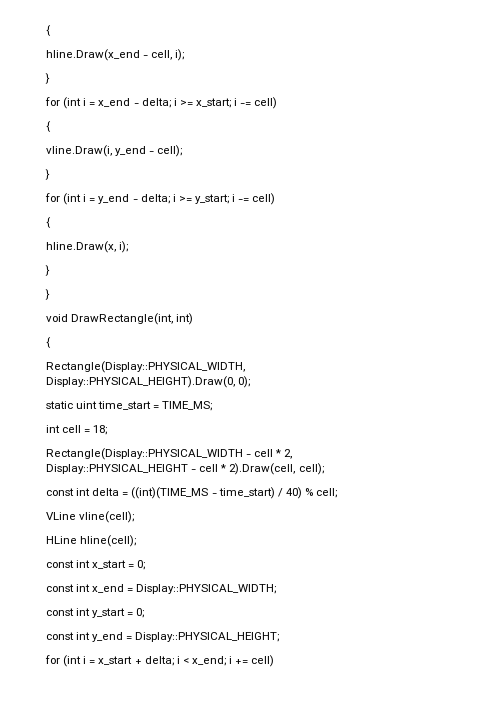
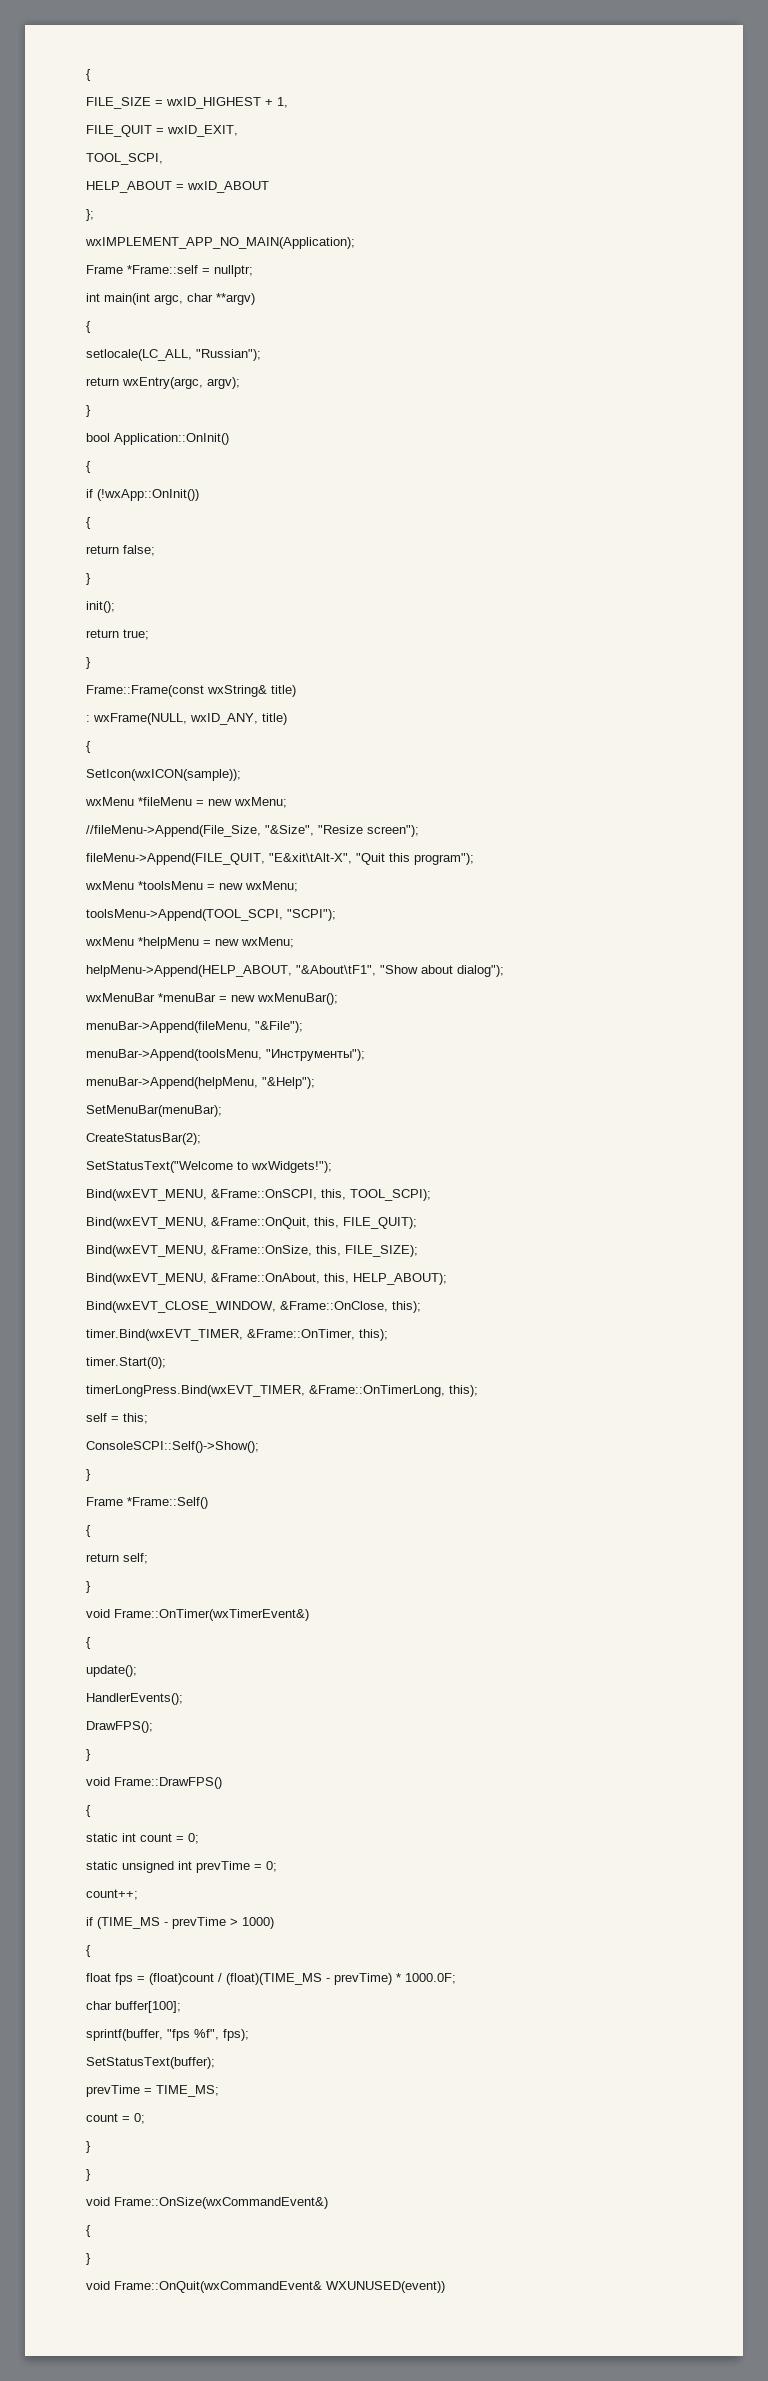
[46,25,51,36] [46,49,185,61] [45,73,50,84] [45,97,278,109] [46,121,51,132] [46,145,183,157] [45,169,50,180] [45,193,276,205] [46,217,51,228] [46,241,129,253] { // hline.Draw(x_end - cell, i); // } // for (int i = x_end - delta; i >= x_start; i -= cell) // { // vline.Draw(i, y_end - cell); // } // for (int i = y_end - delta; i >= y_start; i -= cell) // { // hline.Draw(x, i); -> [86,69,91,81] [86,97,288,109] [86,125,238,137] [86,153,163,165] [86,181,269,193] [86,209,94,221] [85,237,355,249] [86,265,253,277] [86,293,255,305] [86,321,91,333] [86,349,261,361] [86,377,240,389] [86,405,91,417] [86,433,229,445] [86,461,91,473] [86,489,199,501] [86,517,91,529] [86,545,155,556] [86,573,91,585] [86,601,115,613] [86,629,149,640] [86,657,91,669] [86,685,296,697] [86,713,287,725] [86,741,91,753] [86,769,241,781] [85,797,287,808] [86,825,419,837] [86,853,474,865] [85,881,298,892] [86,909,336,921] [85,937,294,949] [86,965,504,977] [85,993,338,1005] [86,1021,303,1033] [86,1049,365,1061] [86,1077,315,1089] [86,1105,222,1117] [86,1133,201,1145] [86,1161,332,1173] [86,1189,431,1201] [86,1217,417,1229] [86,1245,418,1257] [86,1273,447,1285] [86,1301,421,1313] [86,1329,388,1341] [86,1357,166,1369] [86,1385,478,1397] [86,1413,148,1424] [86,1441,259,1453] [86,1469,91,1481] [86,1497,208,1509] [86,1525,91,1537] [86,1553,148,1564] [86,1581,91,1593] [86,1609,309,1621] [86,1637,91,1649] [86,1665,137,1677] [86,1693,183,1705] [86,1721,153,1733] [86,1749,91,1761] [86,1777,222,1789] [86,1805,91,1817] [86,1833,199,1844] [86,1861,277,1873] [86,1889,138,1900] [86,1917,274,1929] [86,1945,91,1957] [86,1973,456,1985] [86,2001,181,2013] [86,2029,249,2041] [86,2057,215,2069] [86,2085,219,2097] [86,2113,145,2124] { // FILE_SIZE = wxID_HIGHEST + 1, // FILE_QUIT = wxID_EXIT, // TOOL_SCPI, // HELP_ABOUT = wxID_ABOUT // }; // wxIMPLEMENT_APP_NO_MAIN(Application); // Frame *Frame::self = nullptr; // int main(int argc, char **argv) // { // setlocale(LC_ALL, "Russian"); // return wxEntry(argc, argv); // } // bool Application::OnInit() // { // if (!wxApp::OnInit()) // { // return false; // } // init(); // return true; // } // Frame::Frame(const wxString& title) // : wxFrame(NULL, wxID_ANY, title) // { // SetIcon(wxICON(sample)); // wxMenu *fileMenu = new wxMenu; // //fileMenu->Append(File_Size, "&Size", "Resize screen"); // fileMenu->Append(FILE_QUIT, "E&xit\tAlt-X", "Quit this program"); // wxMenu *toolsMenu = new wxMenu; // toolsMenu->Append(TOOL_SCPI, "SCPI"); // wxMenu *helpMenu = new wxMenu; // helpMenu->Append(HELP_ABOUT, "&About\tF1", "Show about dialog"); // wxMenuBar *menuBar = new wxMenuBar(); // menuBar->Append(fileMenu, "&File"); // menuBar->Append(toolsMenu, "Инструменты"); // menuBar->Append(helpMenu, "&Help"); // SetMenuBar(menuBar); // CreateStatusBar(2); // SetStatusText("Welcome to wxWidgets!"); // Bind(wxEVT_MENU, &Frame::OnSCPI, this, TOOL_SCPI); // Bind(wxEVT_MENU, &Frame::OnQuit, this, FILE_QUIT); // Bind(wxEVT_MENU, &Frame::OnSize, this, FILE_SIZE); // Bind(wxEVT_MENU, &Frame::OnAbout, this, HELP_ABOUT); // Bind(wxEVT_CLOSE_WINDOW, &Frame::OnClose, this); // timer.Bind(wxEVT_TIMER, &Frame::OnTimer, this); // timer.Start(0); // timerLongPress.Bind(wxEVT_TIMER, &Frame::OnTimerLong, this); // self = this; // ConsoleSCPI::Self()->Show(); // } // Frame *Frame::Self() // { // return self; // } // void Frame::OnTimer(wxTimerEvent&) // { // update(); // HandlerEvents(); // DrawFPS(); // } // void Frame::DrawFPS() // { // static int count = 0; // static unsigned int prevTime = 0; // count++; // if (TIME_MS - prevTime > 1000) // { // float fps = (float)count / (float)(TIME_MS - prevTime) * 1000.0F; // char buffer[100]; // sprintf(buffer, "fps %f", fps); // SetStatusText(buffer); // prevTime = TIME_MS; // count = 0;
[71,313,194,325] [46,337,51,348] [46,361,245,373] [46,376,251,388] [46,401,213,411] [46,425,108,435] [46,448,293,460] [46,463,324,475] [46,487,338,499] [46,511,135,523] [46,535,137,547] [46,560,146,570] [46,584,277,594] [46,608,145,618] [46,632,280,642] [45,655,275,667] DrawRectangle(int, int) // { // Rectangle(Display::PHYSICAL_WIDTH, Display::PHYSICAL_HEIGHT).Draw(0, 0); // static uint time_start = TIME_MS; // int cell = 18; // Rectangle(Display::PHYSICAL_WIDTH - cell * 2, Display::PHYSICAL_HEIGHT - cell * 2).Draw(cell, cell); // const int delta = ((int)(TIME_MS - time_start) / 40) % cell; // VLine vline(cell); // HLine hline(cell); // const int x_start = 0; // const int x_end = Display::PHYSICAL_WIDTH; // const int y_start = 0; // const int y_end = Display::PHYSICAL_HEIGHT; // for (int i = x_start + delta; i < x_end; i += cell) -> [114,2197,328,2209] [86,2225,91,2237] [86,2253,91,2265] [86,2281,445,2293] Frame::OnSize(wxCommandEvent&) // { // } // void Frame::OnQuit(wxCommandEvent& WXUNUSED(event))

